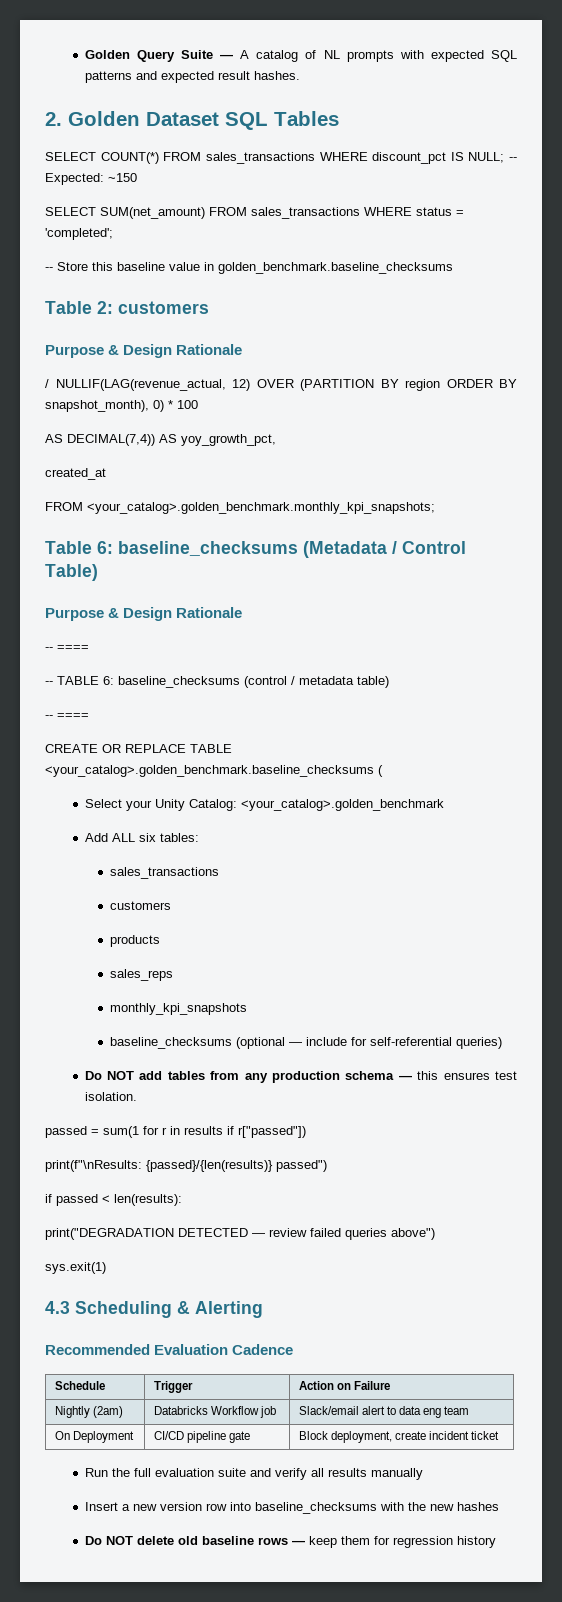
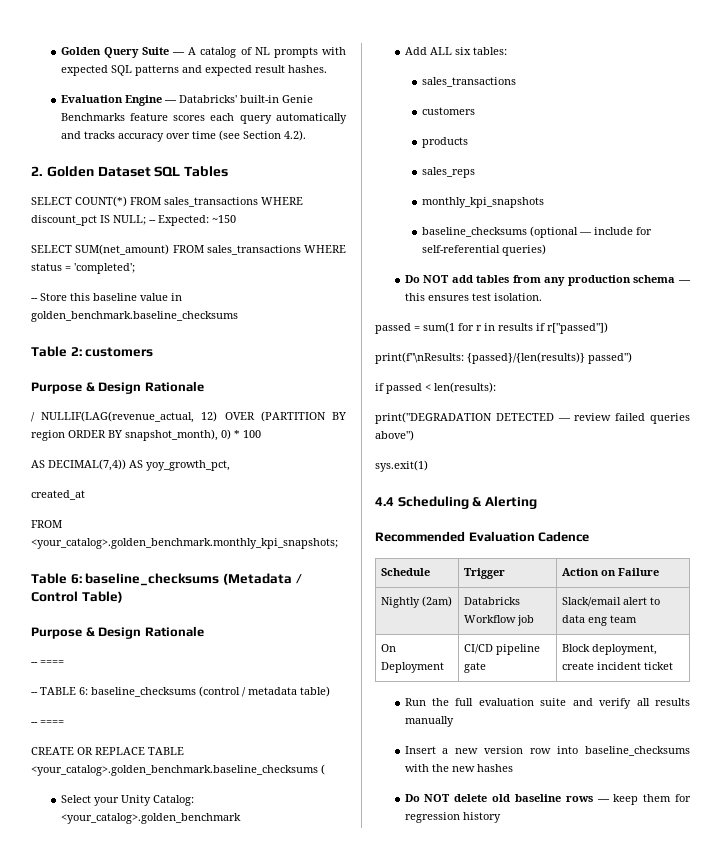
(300, 75) none -> [60,95,313,106] [60,113,347,124] [60,130,306,142] // Evaluation Engine — Databricks' built-in Genie Benchmarks feature scores each query automatically and tracks accuracy over time (see Section 4.2).
[45,1301,70,1314] 4.3 -> [375,497,394,506] 4.4

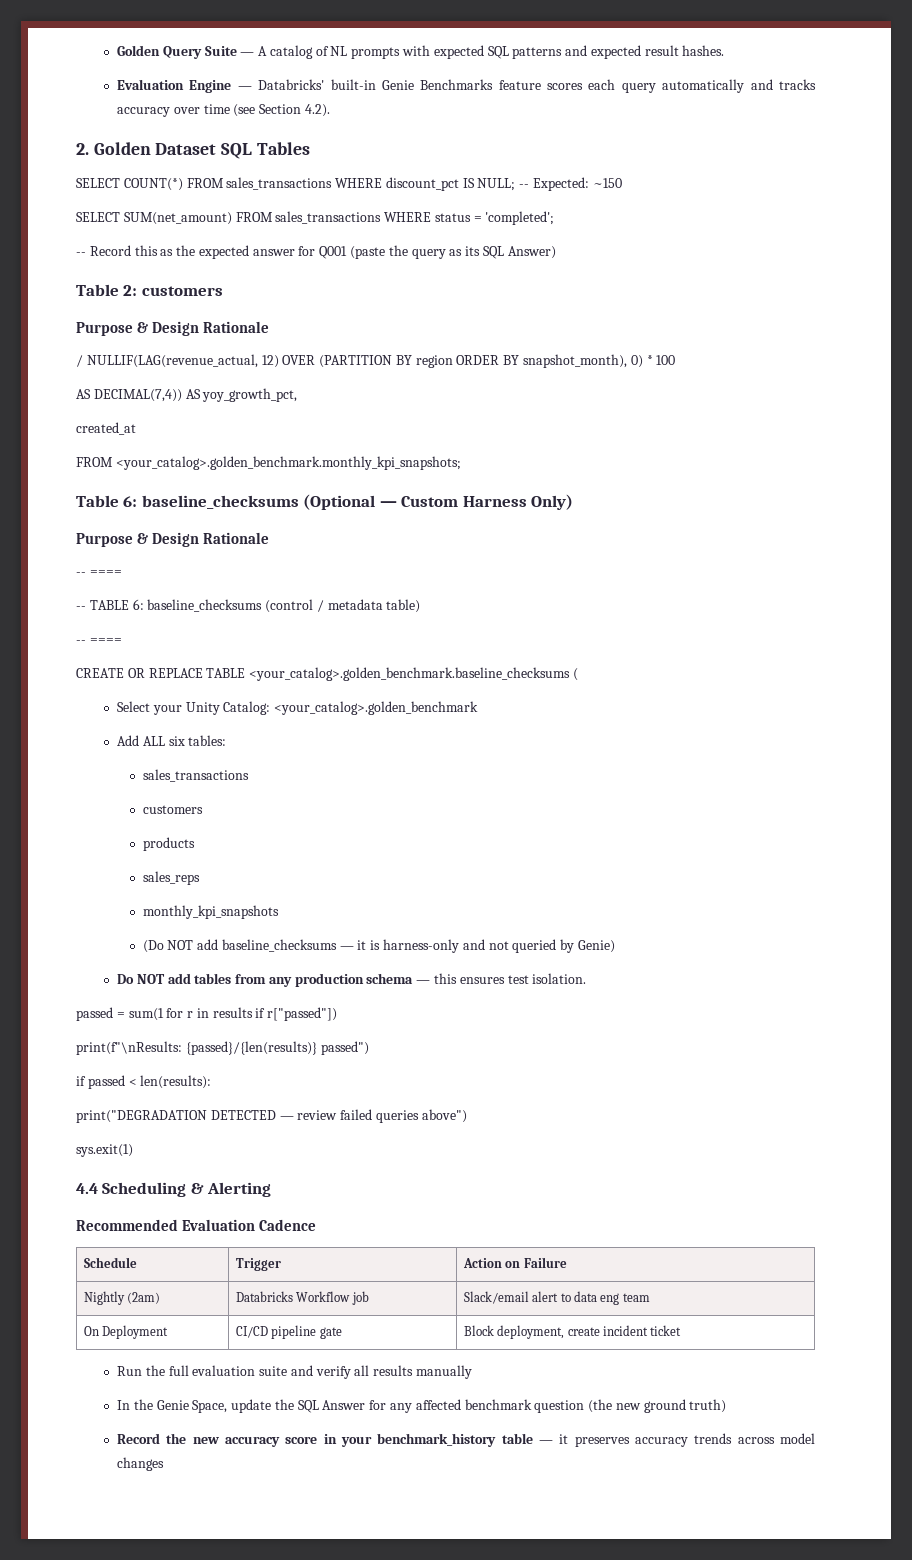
[40,293,182,301] [31,311,238,322] Store this baseline value in golden_benchmark.baseline_checksums -> [89,245,556,259] Record this as the expected answer for Q001 (paste the query as its SQL Answer)
[222,573,302,585] [31,591,123,603] (Metadata / Control Table) -> [303,494,574,510] (Optional — Custom Harness Only)
[422,226,653,238] [422,244,547,256] baseline_checksums (optional — include for self-referential queries) -> [142,939,615,953] (Do NOT add baseline_checksums — it is harness-only and not queried by Genie)
[404,746,690,756] [404,764,513,772] [404,794,691,805] [404,812,501,823] Insert a new version row into baseline_checksums with the new hashes // Do NOT delete old baseline rows — keep them for regression history -> [116,1399,727,1413] [116,1433,816,1447] [116,1457,164,1471] In the Genie Space, update the SQL Answer for any affected benchmark question (the new ground truth) // Record the new accuracy score in your benchmark_history table — it preserves accuracy trends across model changes

